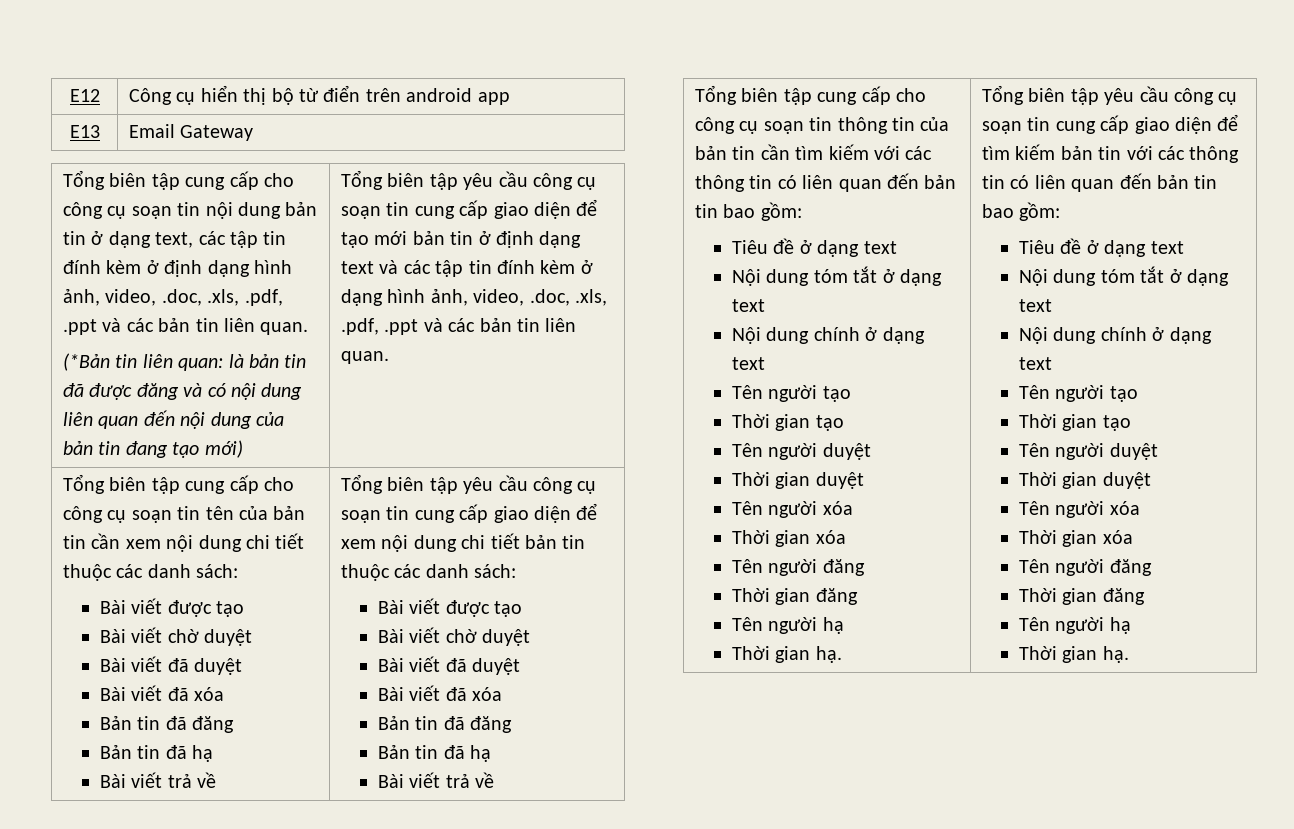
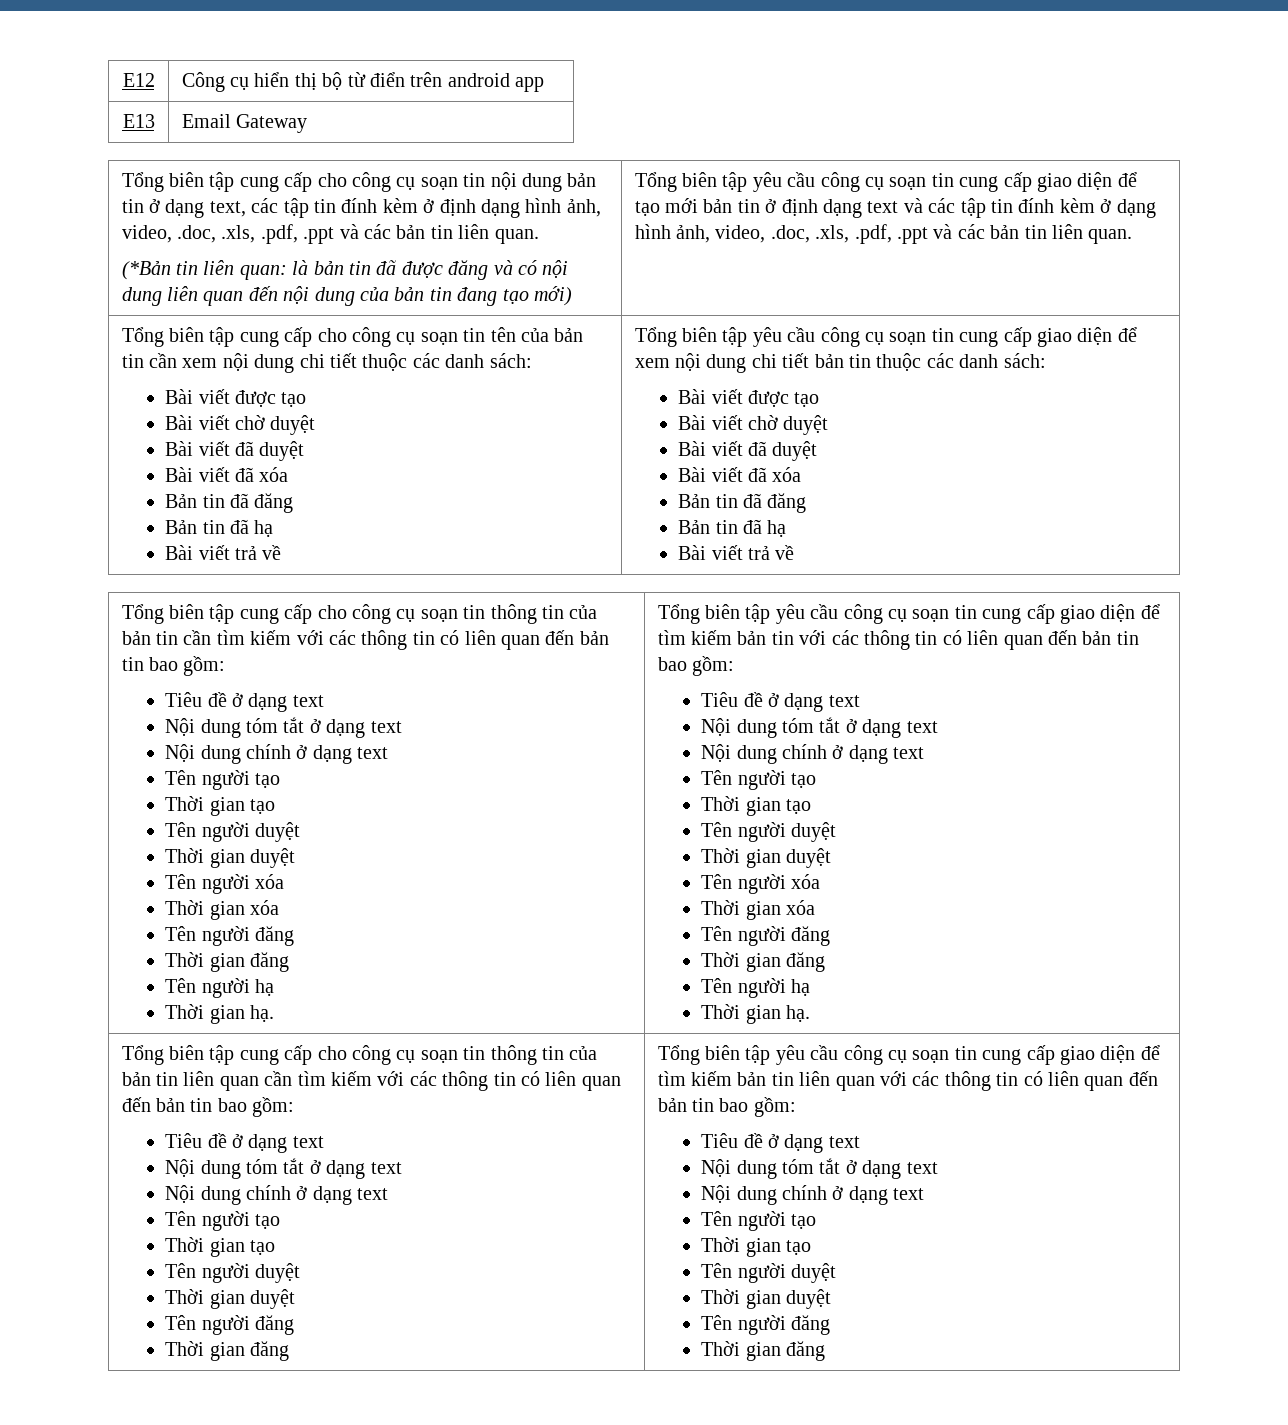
(1129, 654) none -> [121,1045,598,1065] [121,1071,621,1091] [121,1097,295,1117] [165,1133,324,1153] [165,1158,402,1179] [165,1185,389,1205] [165,1211,281,1231] [165,1237,276,1257] [165,1263,301,1283] [165,1289,296,1309] [165,1315,295,1335] [165,1341,290,1361] [657,1045,1160,1065] [657,1071,1158,1091] [657,1097,796,1117] [701,1133,860,1153] [701,1158,938,1179] [701,1185,925,1205] [701,1211,817,1231] [701,1237,812,1257] [701,1263,837,1283] [701,1289,832,1309] [701,1315,831,1335] [701,1341,826,1361] // Tổng biên tập cung cấp cho công cụ soạn tin thông tin của bản tin liên quan cần tìm kiếm với các thông tin có liên quan đến bản tin bao gồm: // Tiêu đề ở dạng text // Nội dung tóm tắt ở dạng text // Nội dung chính ở dạng text // Tên người tạo // Thời gian tạo // Tên người duyệt // Thời gian duyệt // Tên người đăng // Thời gian đăng | Tổng biên tập yêu cầu công cụ soạn tin cung cấp giao diện để tìm kiếm bản tin liên quan với các thông tin có liên quan đến bản tin bao gồm: // Tiêu đề ở dạng text // Nội dung tóm tắt ở dạng text // Nội dung chính ở dạng text // Tên người tạo // Thời gian tạo // Tên người duyệt // Thời gian duyệt // Tên người đăng // Thời gian đăng

